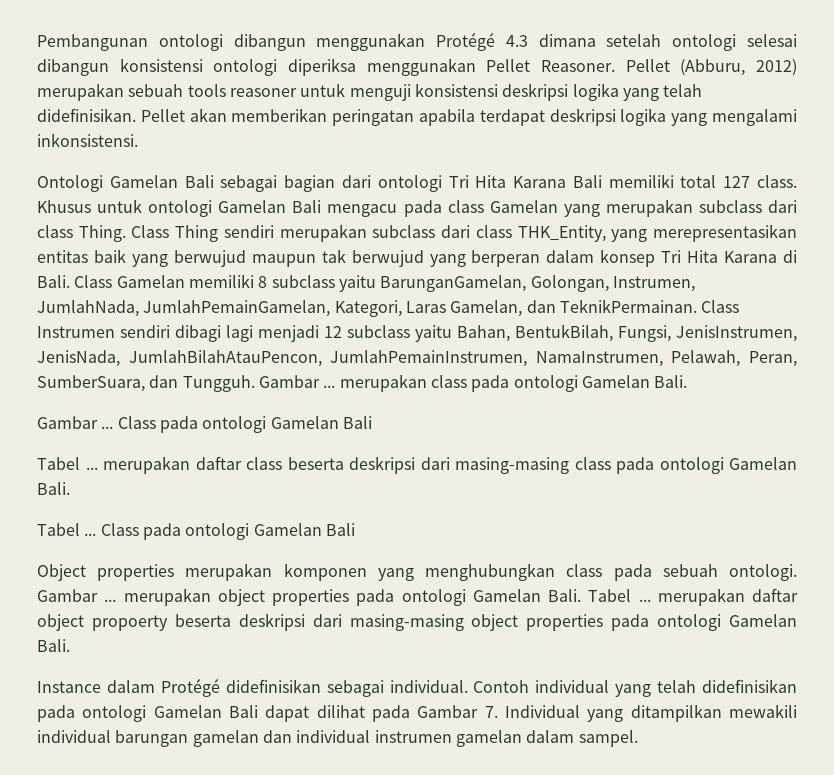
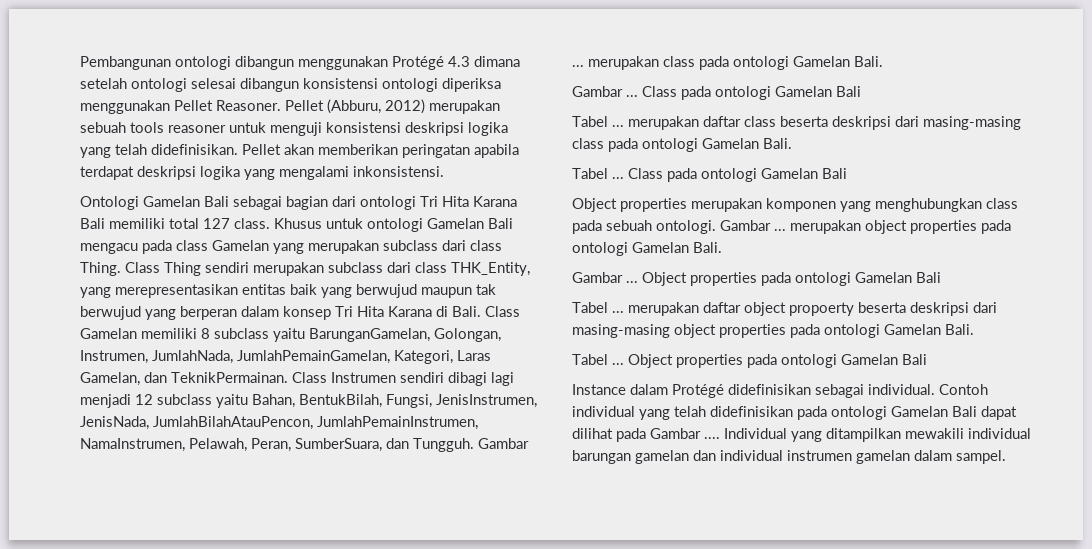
(581, 595) none -> [572,272,941,286] // Gambar ... Object properties pada ontologi Gamelan Bali //
(70, 645) none -> [572,354,927,368] // Tabel ... Object properties pada ontologi Gamelan Bali
[484,706,498,718] 7. -> [704,437,720,439] ....

